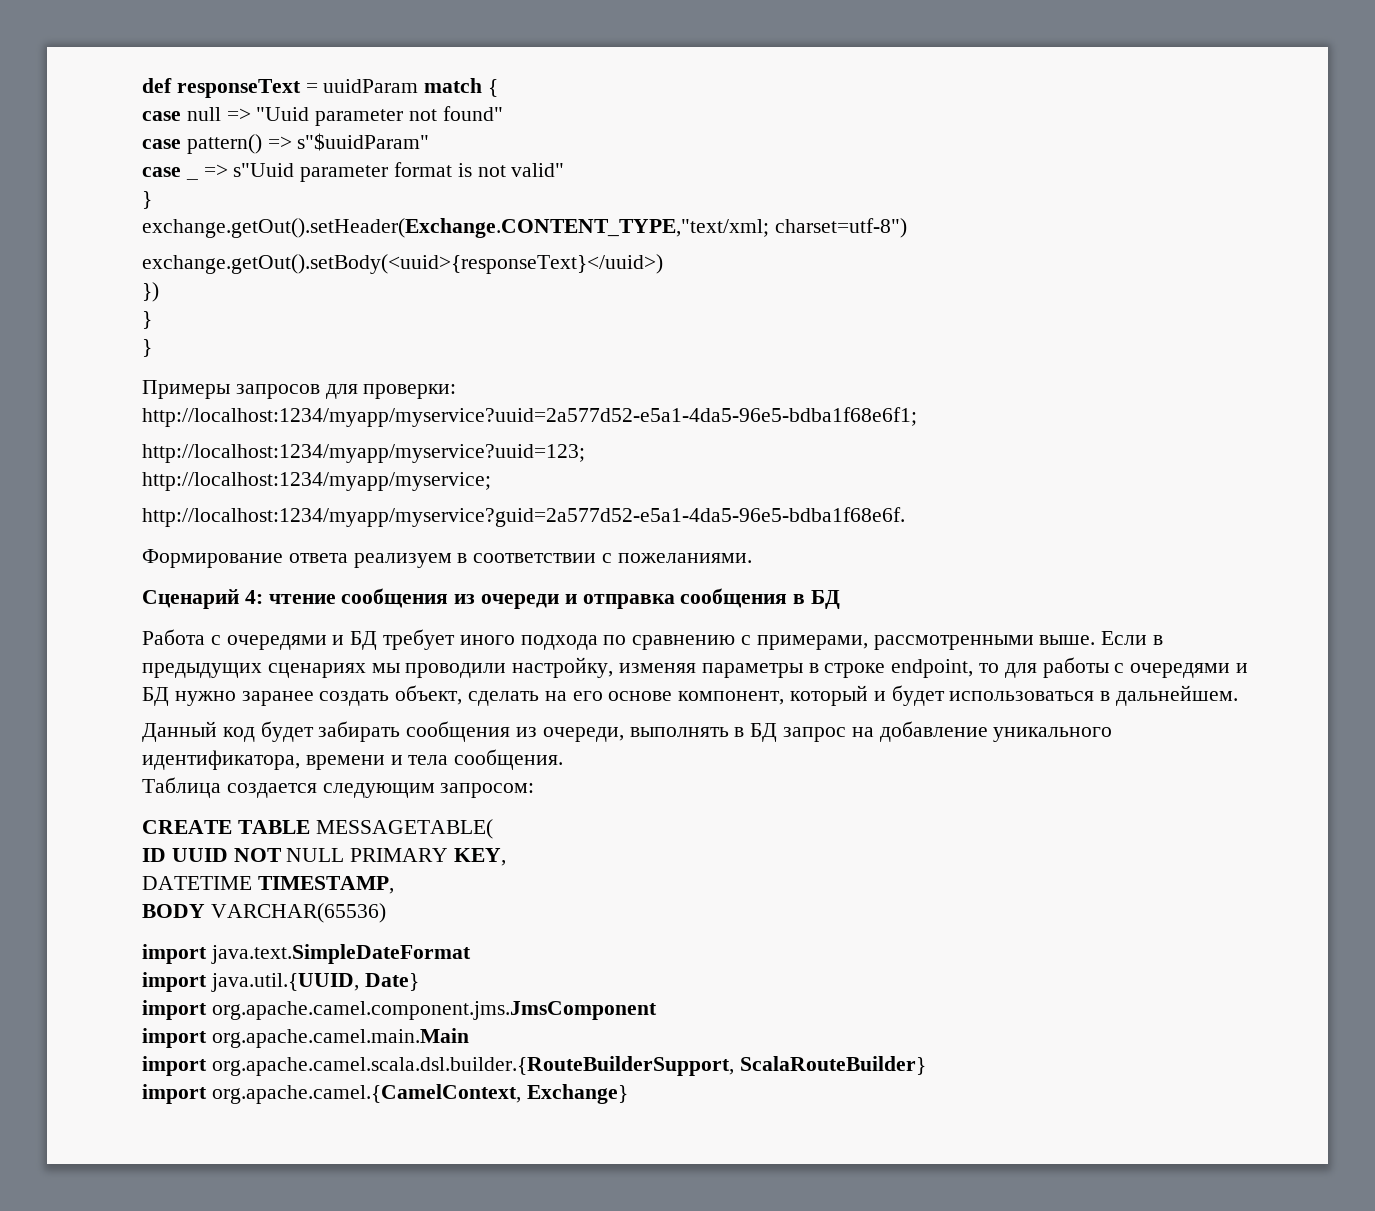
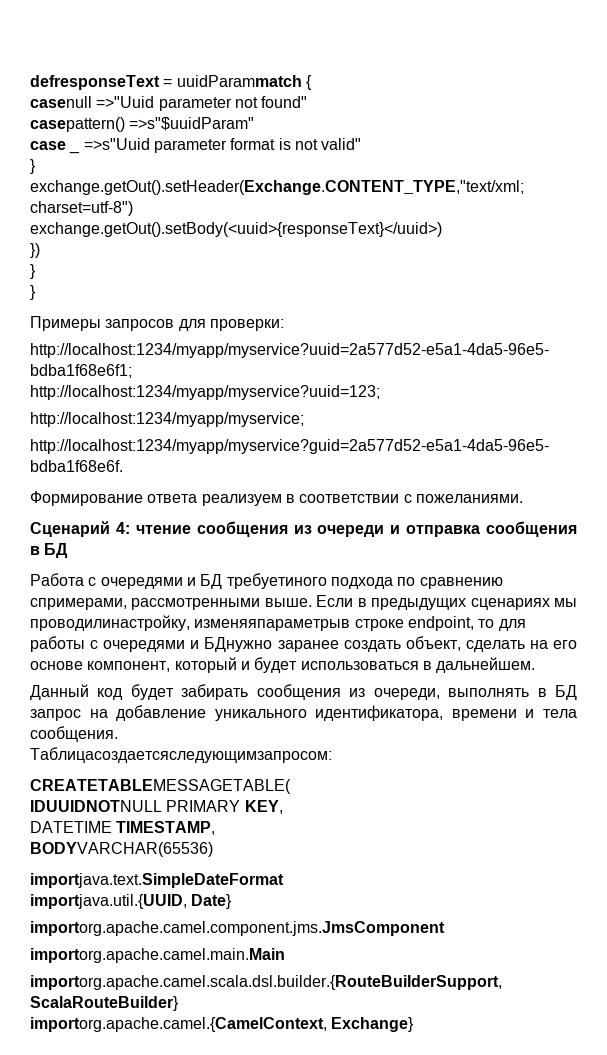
[142,78,499,98] [142,107,310,121] def responseText = uuidParam match { // case null => "Uuid -> [30,75,312,90] [30,96,155,108] defresponseText = uuidParammatch { // casenull =>"Uuid
[142,133,430,154] case pattern() => s"$uuidParam" -> [30,117,255,132] casepattern() =>s"$uuidParam"
[203,163,295,177] => s"Uuid -> [83,138,150,150] =>s"Uuid
[383,629,515,650] требует иного -> [226,573,327,589] требуетиного
[741,635,868,650] с примерами, -> [30,598,127,610] спримерами,
[405,657,819,678] проводили настройку, изменяя параметры в -> [30,615,351,631] проводилинастройку, изменяяпараметрыв
[142,687,236,706] БД нужно -> [204,637,273,652] БДнужно
[142,777,535,798] [142,819,493,839] [142,848,507,866] [142,876,394,894] [142,903,386,923] [142,944,471,964] [142,972,419,992] [142,1000,657,1020] [142,1028,469,1048] [142,1056,734,1076] Таблица создается следующим запросом: // CREATE TABLE MESSAGETABLE( // ID UUID NOT NULL PRIMARY KEY, // DATETIME TIMESTAMP, // BODY VARCHAR(65536) // import java.text.SimpleDateFormat // import java.util.{UUID, Date} // import org.apache.camel.component.jms.JmsComponent // import org.apache.camel.main.Main // import org.apache.camel.scala.dsl.builder.{RouteBuilderSupport, -> [30,747,332,763] [30,779,291,794] [30,800,283,814] [30,821,216,835] [30,842,213,857] [30,873,284,888] [30,894,233,909] [30,921,445,936] [30,948,285,963] [30,975,502,990] Таблицасоздаетсяследующимзапросом: // CREATETABLEMESSAGETABLE( // IDUUIDNOTNULL PRIMARY KEY, // DATETIME TIMESTAMP, // BODYVARCHAR(65536) // importjava.text.SimpleDateFormat // importjava.util.{UUID, Date} // importorg.apache.camel.component.jms.JmsComponent // importorg.apache.camel.main.Main // importorg.apache.camel.scala.dsl.builder.{RouteBuilderSupport,
[142,1084,521,1104] import org.apache.camel.{CamelContext, -> [30,1017,327,1032] importorg.apache.camel.{CamelContext,

